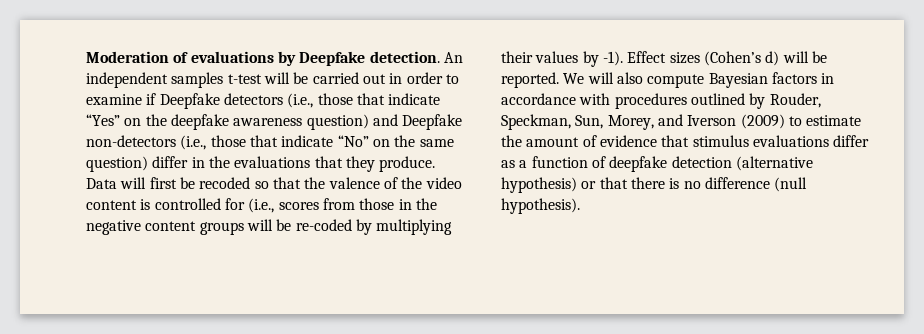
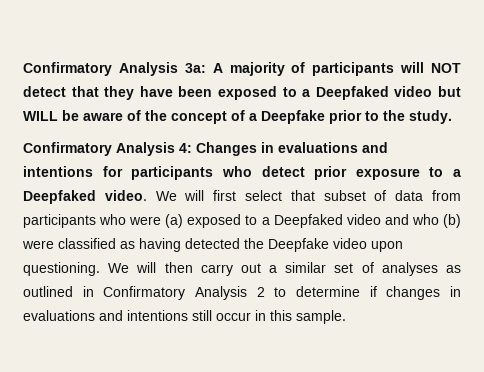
[86,51,463,66] [86,72,459,88] [86,93,441,109] [86,114,463,130] [86,135,454,150] [86,156,436,172] [86,177,462,189] [86,198,437,213] [86,219,453,235] [501,51,827,67] [501,72,835,88] [501,93,821,109] [501,114,862,130] [501,135,870,147] [501,156,813,172] [501,177,808,193] [501,198,580,214] Moderation of evaluations by Deepfake detection. An independent samples t-test will be carried out in order to examine if Deepfake detectors (i.e., those that indicate “Yes” on the deepfake awareness question) and Deepfake non-detectors (i.e., those that indicate “No” on the same question) differ in the evaluations that they produce. Data will first be recoded so that the valence of the video content is controlled for (i.e., scores from those in the negative content groups will be re-coded by multiplying their values by -1). Effect sizes (Cohen’s d) will be reported. We will also compute Bayesian factors in accordance with procedures outlined by Rouder, Speckman, Sun, Morey, and Iverson (2009) to estimate the amount of evidence that stimulus evaluations differ as a function of deepfake detection (alternative hypothesis) or that there is no difference (null hypothesis). -> [23,62,461,76] [23,86,462,100] [23,110,452,124] [23,142,388,156] [23,166,461,180] [23,190,462,204] [23,214,461,228] [22,238,403,252] [23,262,462,276] [23,286,462,300] [23,310,346,324] Confirmatory Analysis 3a: A majority of participants will NOT detect that they have been exposed to a Deepfaked video but WILL be aware of the concept of a Deepfake prior to the study. // Confirmatory Analysis 4: Changes in evaluations and intentions for participants who detect prior exposure to a Deepfaked video. We will first select that subset of data from participants who were (a) exposed to a Deepfaked video and who (b) were classified as having detected the Deepfake video upon questioning. We will then carry out a similar set of analyses as outlined in Confirmatory Analysis 2 to determine if changes in evaluations and intentions still occur in this sample.

